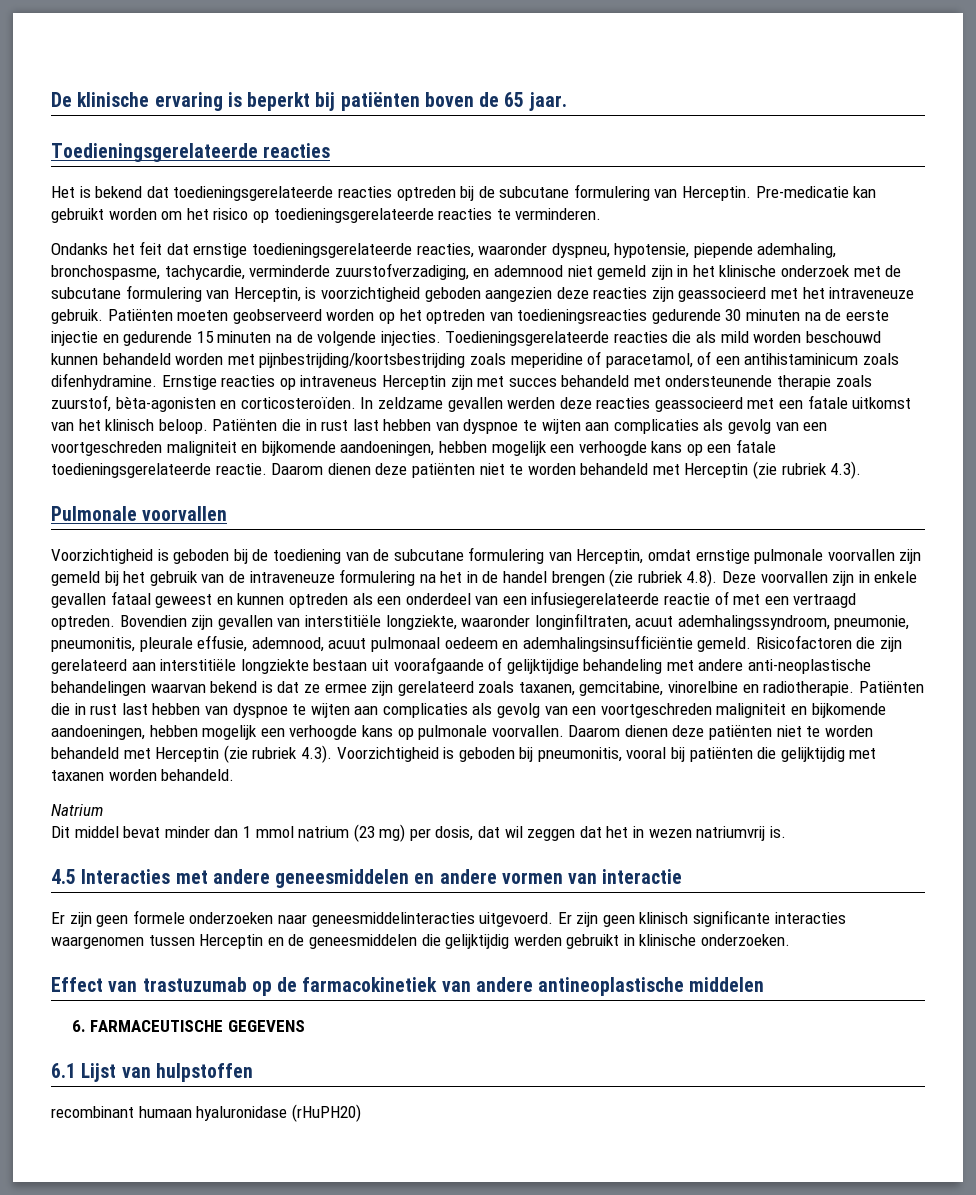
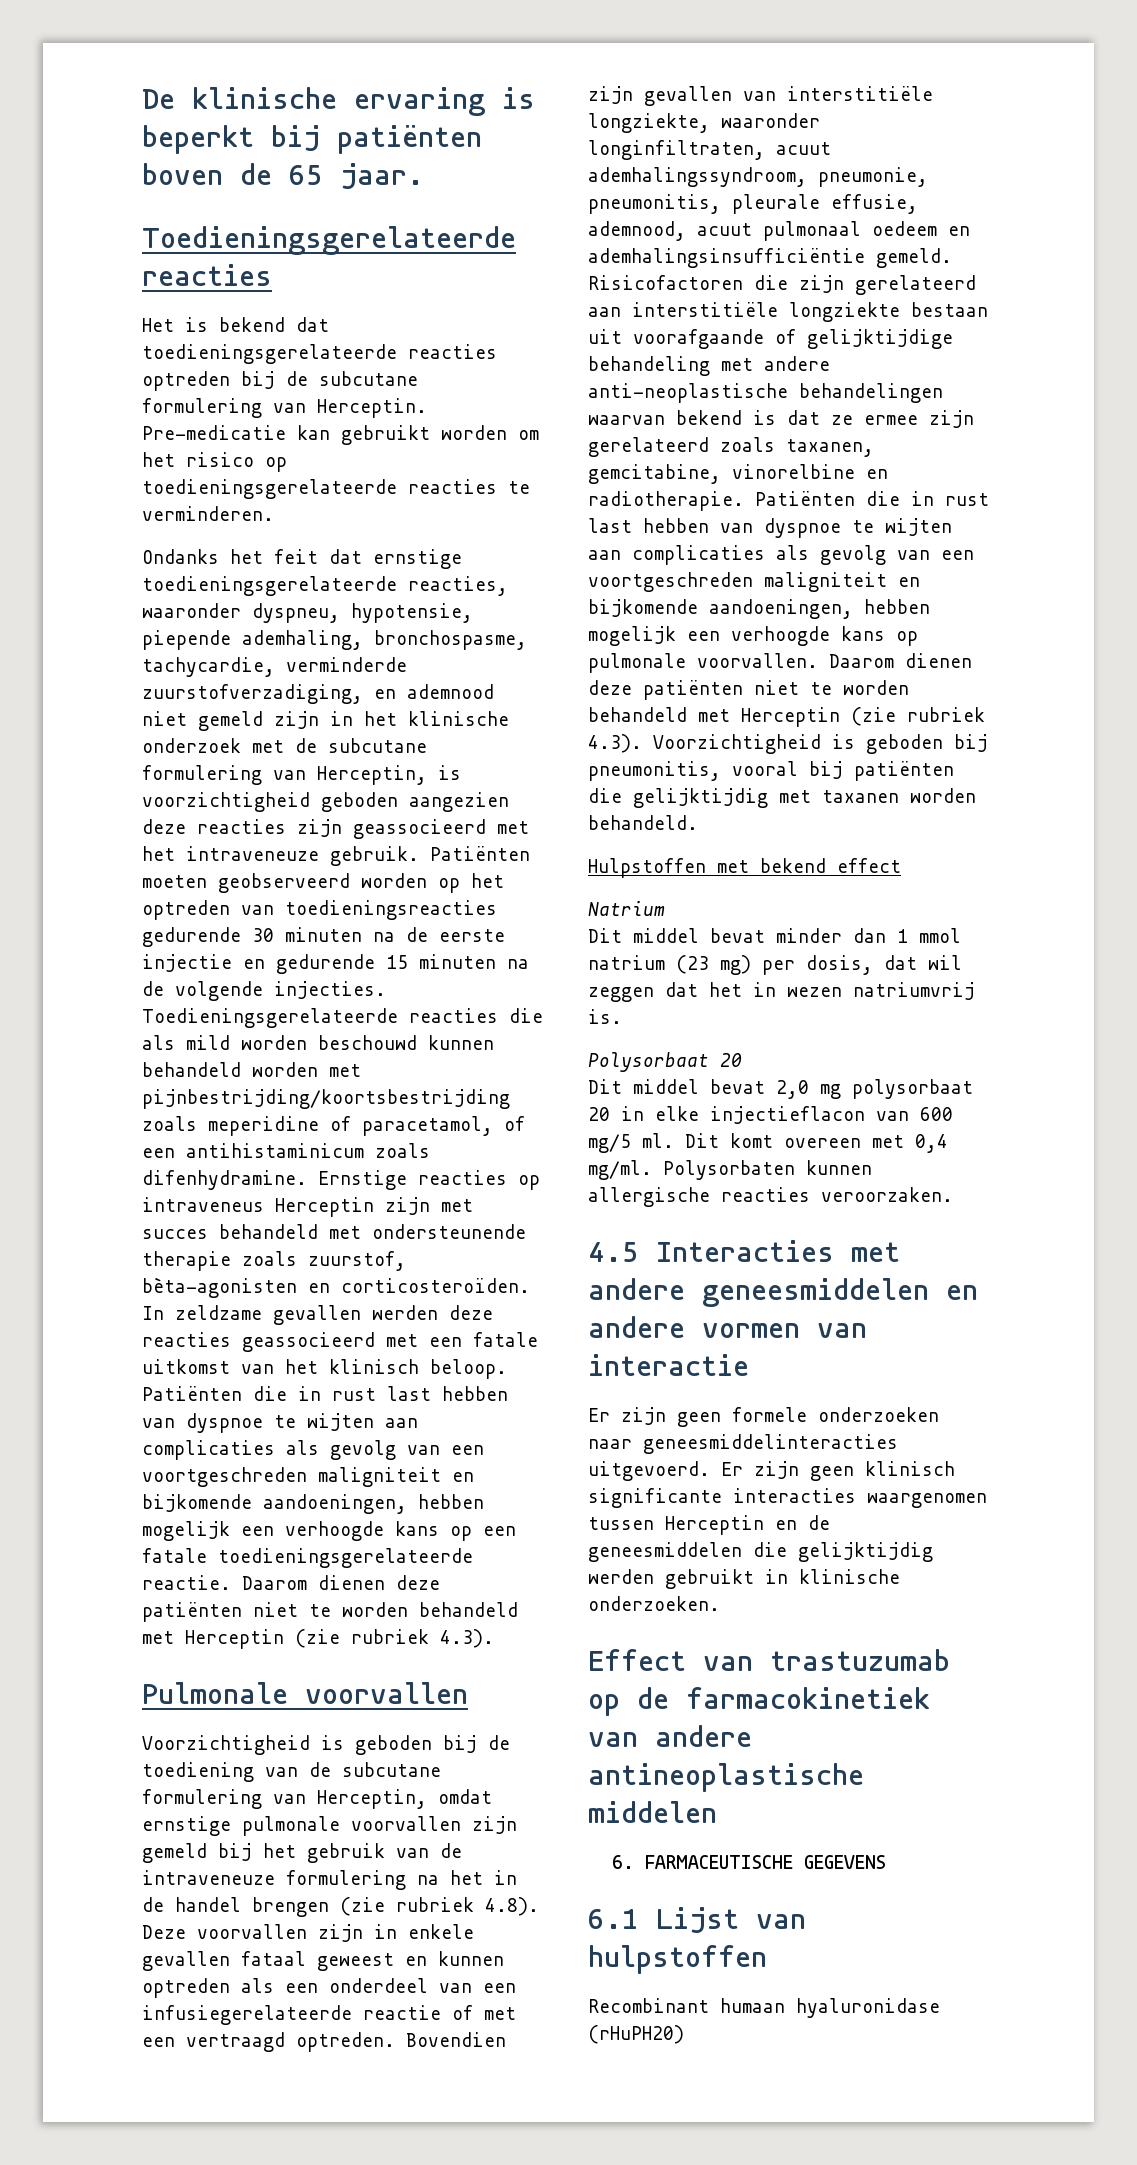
(235, 775) none -> [588,858,901,878] // Hulpstoffen met bekend effect
(786, 832) none -> [588,1052,742,1072] [588,1079,973,1099] [588,1106,953,1124] [588,1133,948,1153] [588,1160,872,1180] [588,1187,953,1207] // Polysorbaat 20 // Dit middel bevat 2,0 mg polysorbaat 20 in elke injectieflacon van 600 mg/5 ml. Dit komt overeen met 0,4 mg/ml. Polysorbaten kunnen allergische reacties veroorzaken.
[51,1106,134,1118] recombinant -> [588,1998,709,2013] Recombinant

